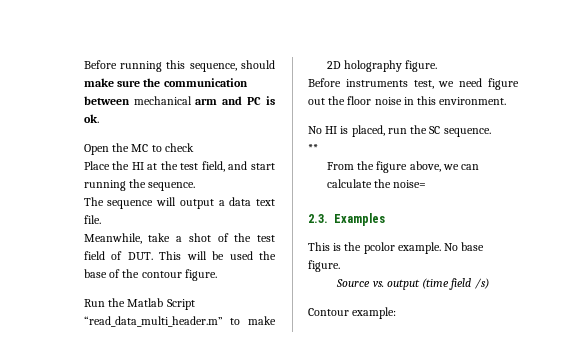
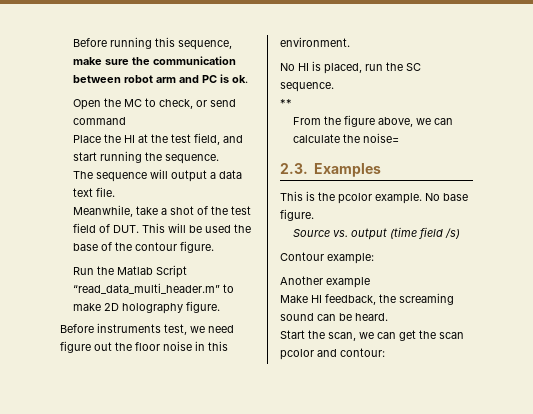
[241,60,275,69] should -> (233, 45) none
[133,96,192,105] mechanical -> [124,75,154,83] robot
[164,143,194,152] check -> [159,99,237,109] [73,117,127,125] check, or send command
(397, 313) none -> [280,276,370,288] [280,293,454,305] [280,313,388,321] [280,330,464,341] [280,348,385,360] // Another example // Make HI feedback, the screaming sound can be heard. // Start the scan, we can get the scan pcolor and contour:

